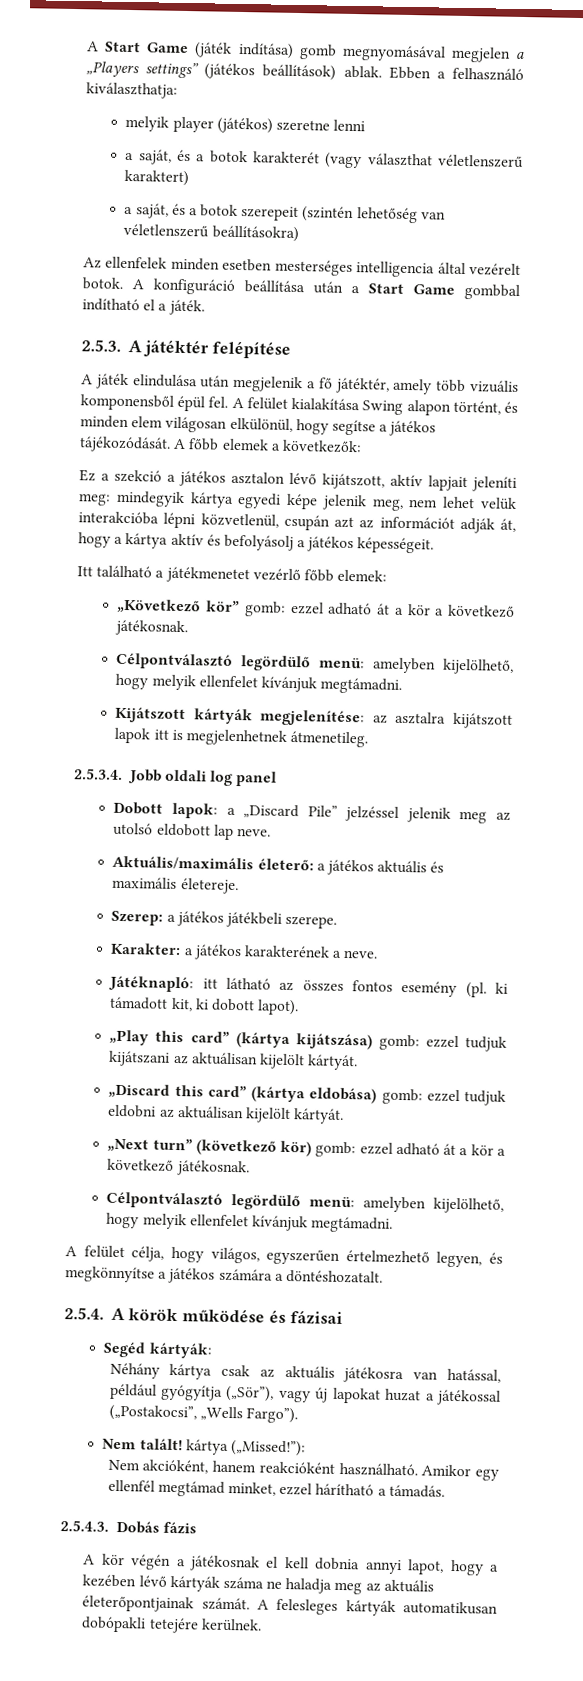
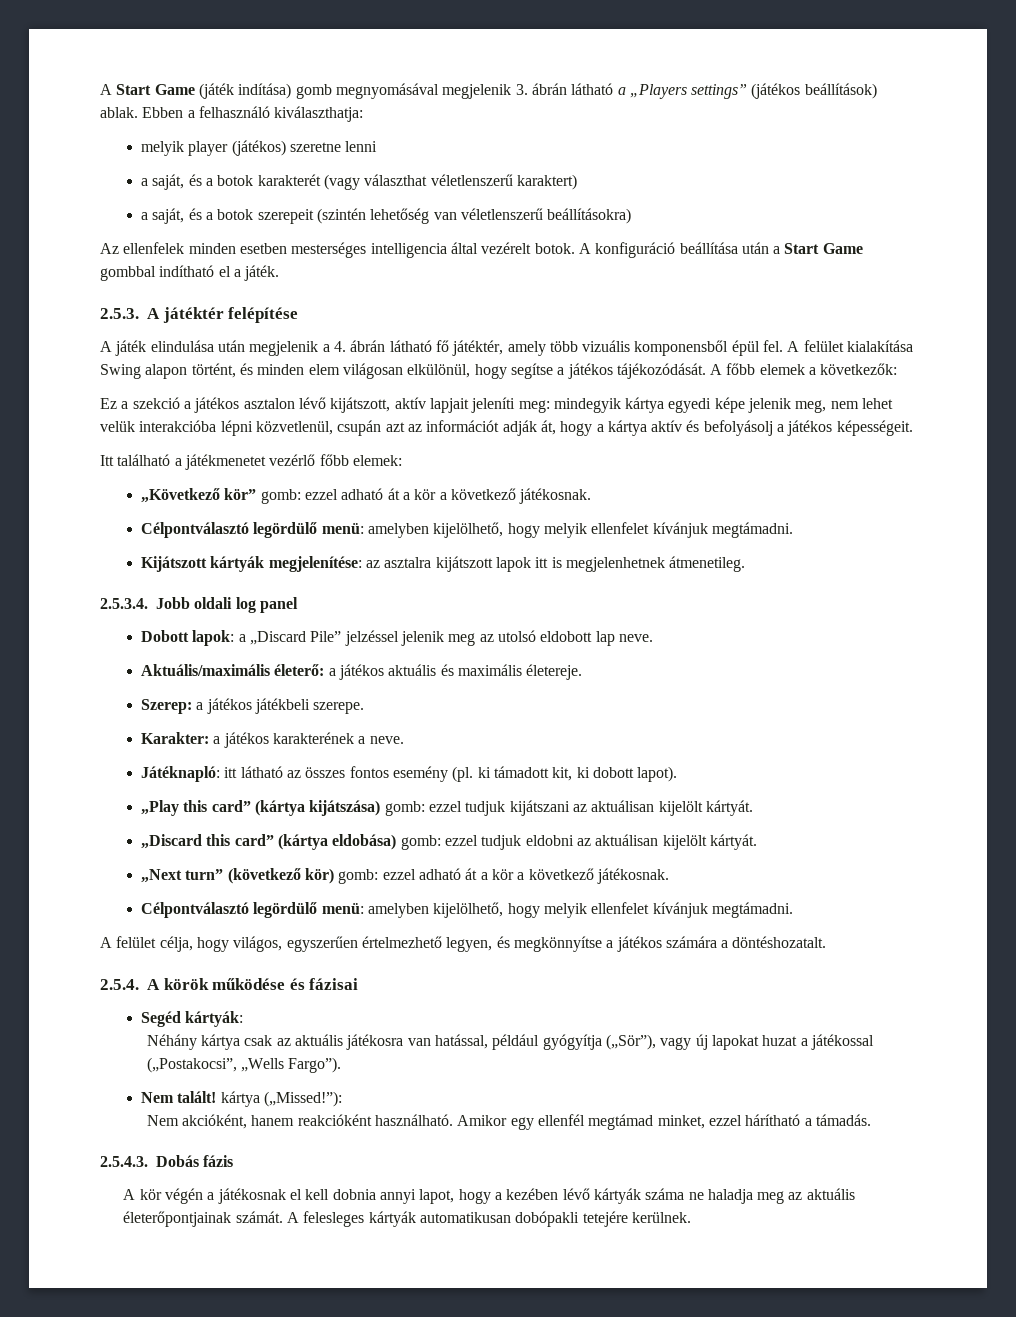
[450,46,511,63] megjelen -> [442,83,614,99] megjelenik 3. ábrán látható
(316, 385) none -> [333,340,432,352] 4. ábrán látható

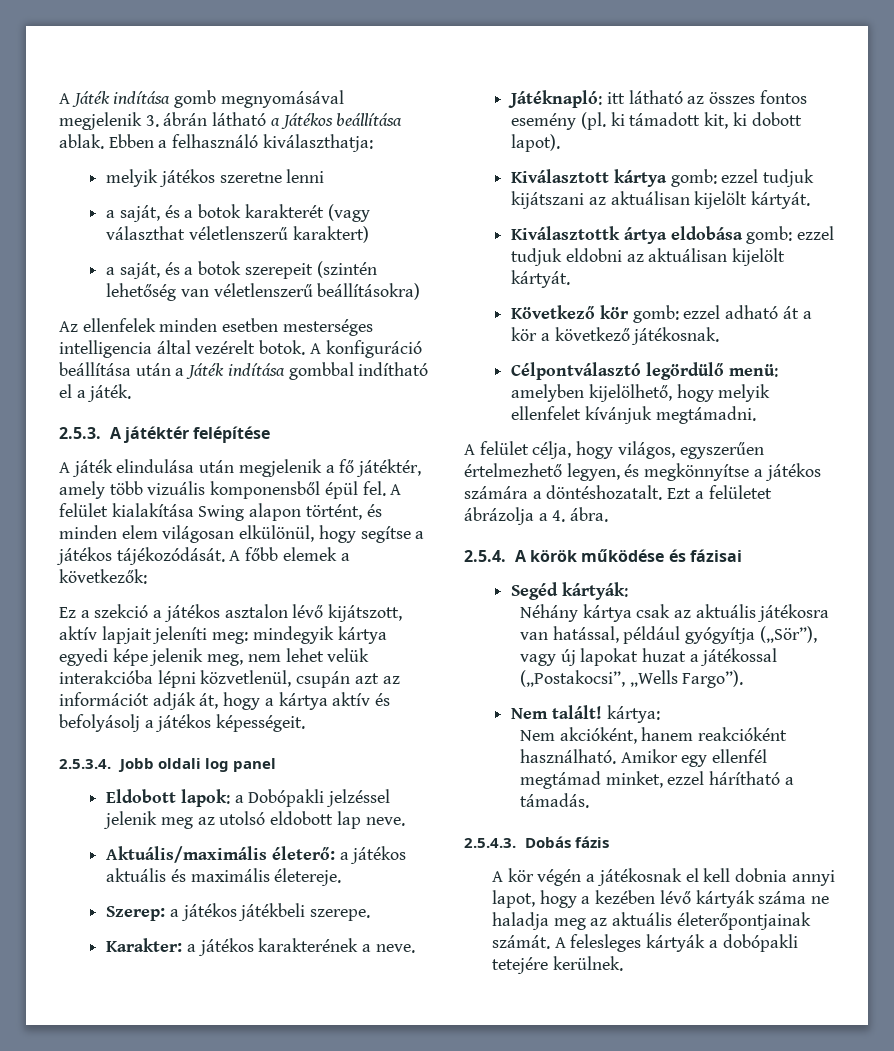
[100,83,292,99] A Start Game (játék indítása) -> [59,91,171,107] A Játék indítása
[629,83,877,99] „Players settings” (játékos beállítások) -> [280,113,403,129] Játékos beállítása
[188,140,286,156] player (játékos) -> [158,169,215,187] játékos
[784,243,863,254] Start Game -> [186,363,285,379] Játék indítása
[333,340,432,352] 4. ábrán látható -> (335, 469) none
[100,454,402,470] [140,488,592,504] [140,522,793,538] [140,556,746,572] // Itt található a játékmenetet vezérlő főbb elemek: // „Következő kör” gomb: ezzel adható át a kör a következő játékosnak. // Célpontválasztó legördülő menü: amelyben kijelölhető, hogy melyik ellenfelet kívánjuk megtámadni. // Kijátszott kártyák megjelenítése: az asztalra kijátszott lapok itt is megjelenhetnek átmenetileg. -> (306, 723) none
[140,630,189,642] Dobott -> [106,789,177,803] Eldobott
[249,631,342,645] „Discard Pile” -> [248,789,325,807] Dobópakli
[140,800,381,816] „Play this card” (kártya kijátszása) -> [511,169,667,187] Kiválasztott kártya
[140,834,397,850] „Discard this card” (kártya eldobása) -> [511,226,743,244] Kiválasztottk ártya eldobása
[140,868,334,884] „Next turn” (következő kör) -> [511,305,629,319] Következő kör
(827, 942) none -> [667,485,772,499] [464,507,609,525] Ezt a felületet ábrázolja a 4. ábra.
[220,1091,342,1107] kártya („Missed!”): -> [606,705,660,723] kártya:
[419,1212,511,1223] automatikusan -> [708,940,718,948] a

